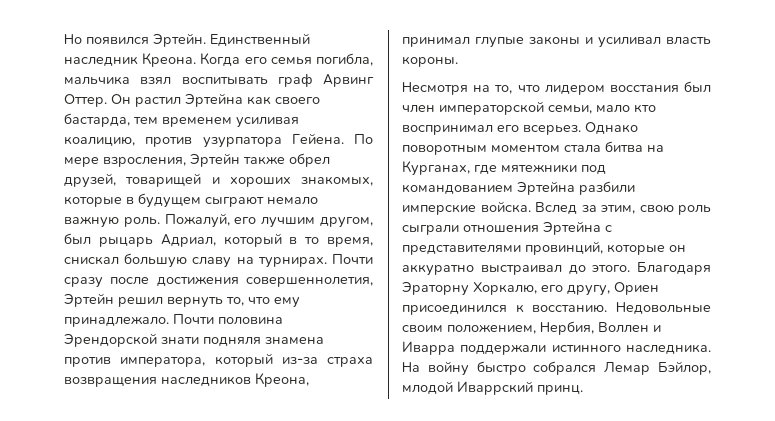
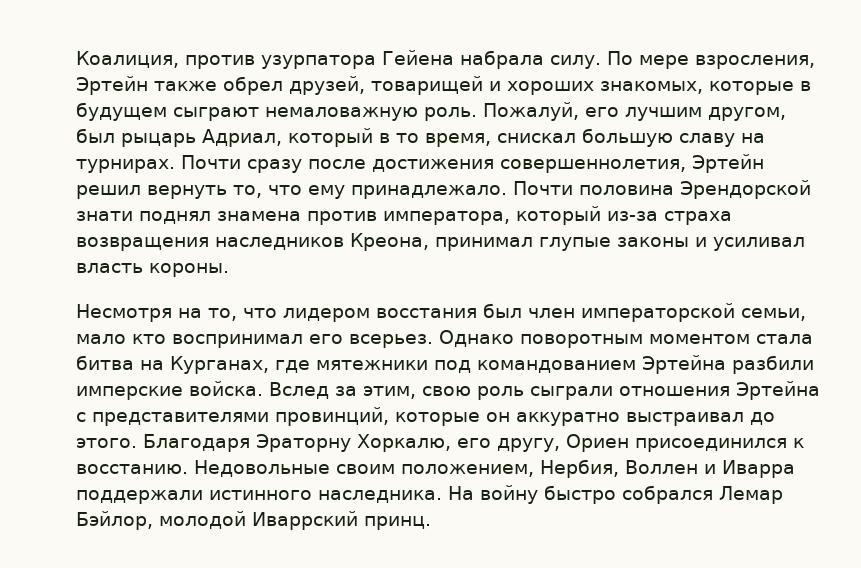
[64,33,310,47] [64,53,373,67] [64,73,374,87] [64,93,320,107] [64,113,299,128] [64,133,344,148] Но появился Эртейн. Единственный наследник Креона. Когда его семья погибла, мальчика взял воспитывать граф Арвинг Оттер. Он растил Эртейна как своего бастарда, тем временем усиливая коалицию, против узурпатора Гейена. -> [76,50,601,69] Коалиция, против узурпатора Гейена набрала силу.
[267,197,318,205] [64,216,119,228] немало важную -> [265,107,418,121] немаловажную
[203,337,261,346] подняля -> [139,211,211,224] поднял
[402,381,453,394] млодой -> [159,511,246,529] молодой

